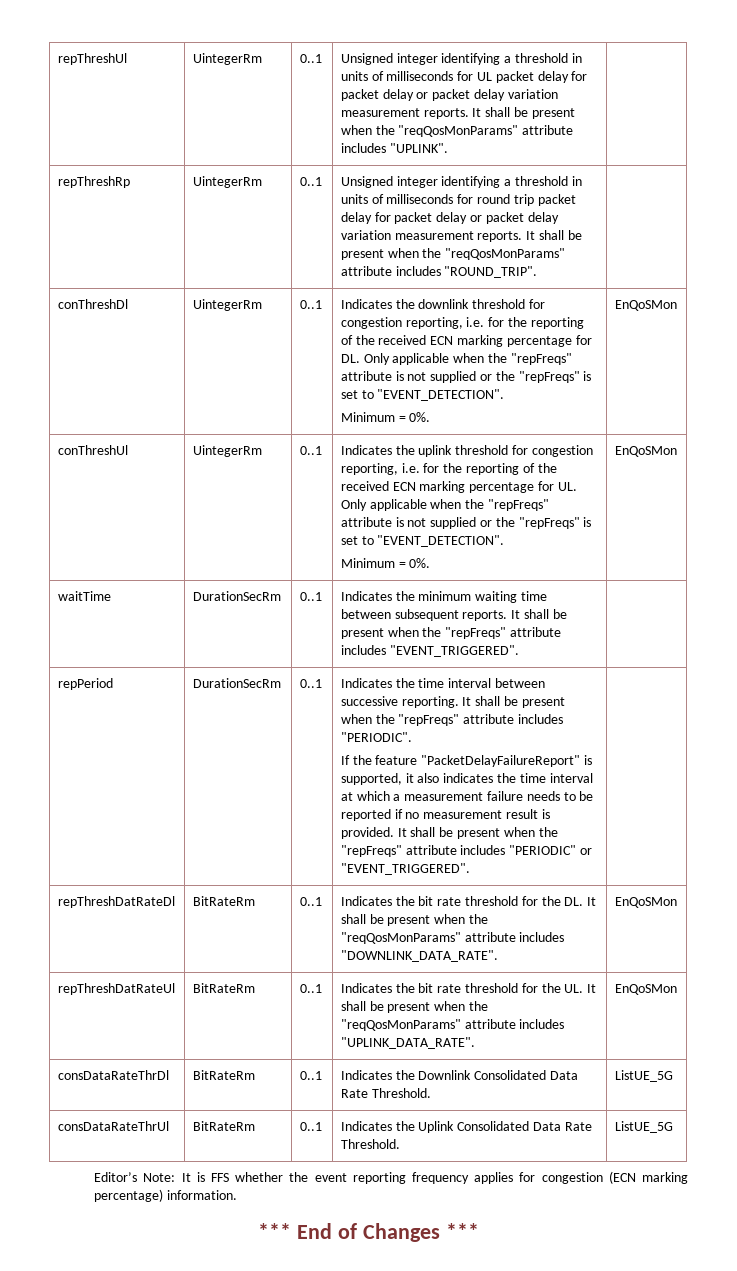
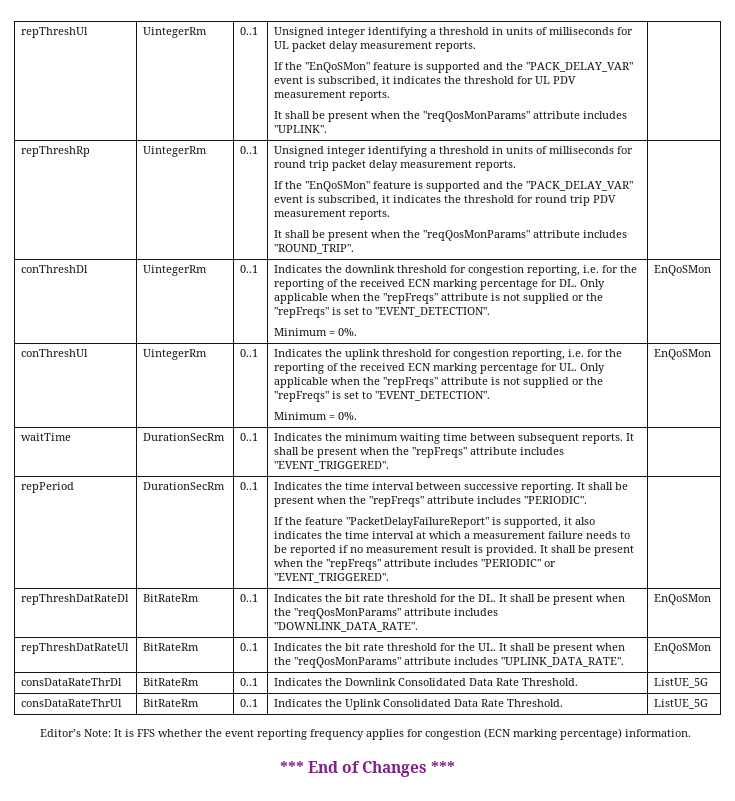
[571,71,588,81] [340,89,558,101] [340,108,469,119] for packet delay or packet delay variation measurement reports. -> [360,41,477,52] [274,62,634,73] [274,76,577,87] [274,90,391,101] measurement reports. // If the "EnQoSMon" feature is supported and the "PACK_DELAY_VAR" event is subscribed, it indicates the threshold for UL PDV measurement reports. //
[374,212,559,224] [340,230,523,242] for packet delay or packet delay variation measurement reports. -> [400,160,517,171] [274,181,634,192] [274,195,617,206] [274,209,391,220] measurement reports. // If the "EnQoSMon" feature is supported and the "PACK_DELAY_VAR" event is subscribed, it indicates the threshold for round trip PDV measurement reports. //

